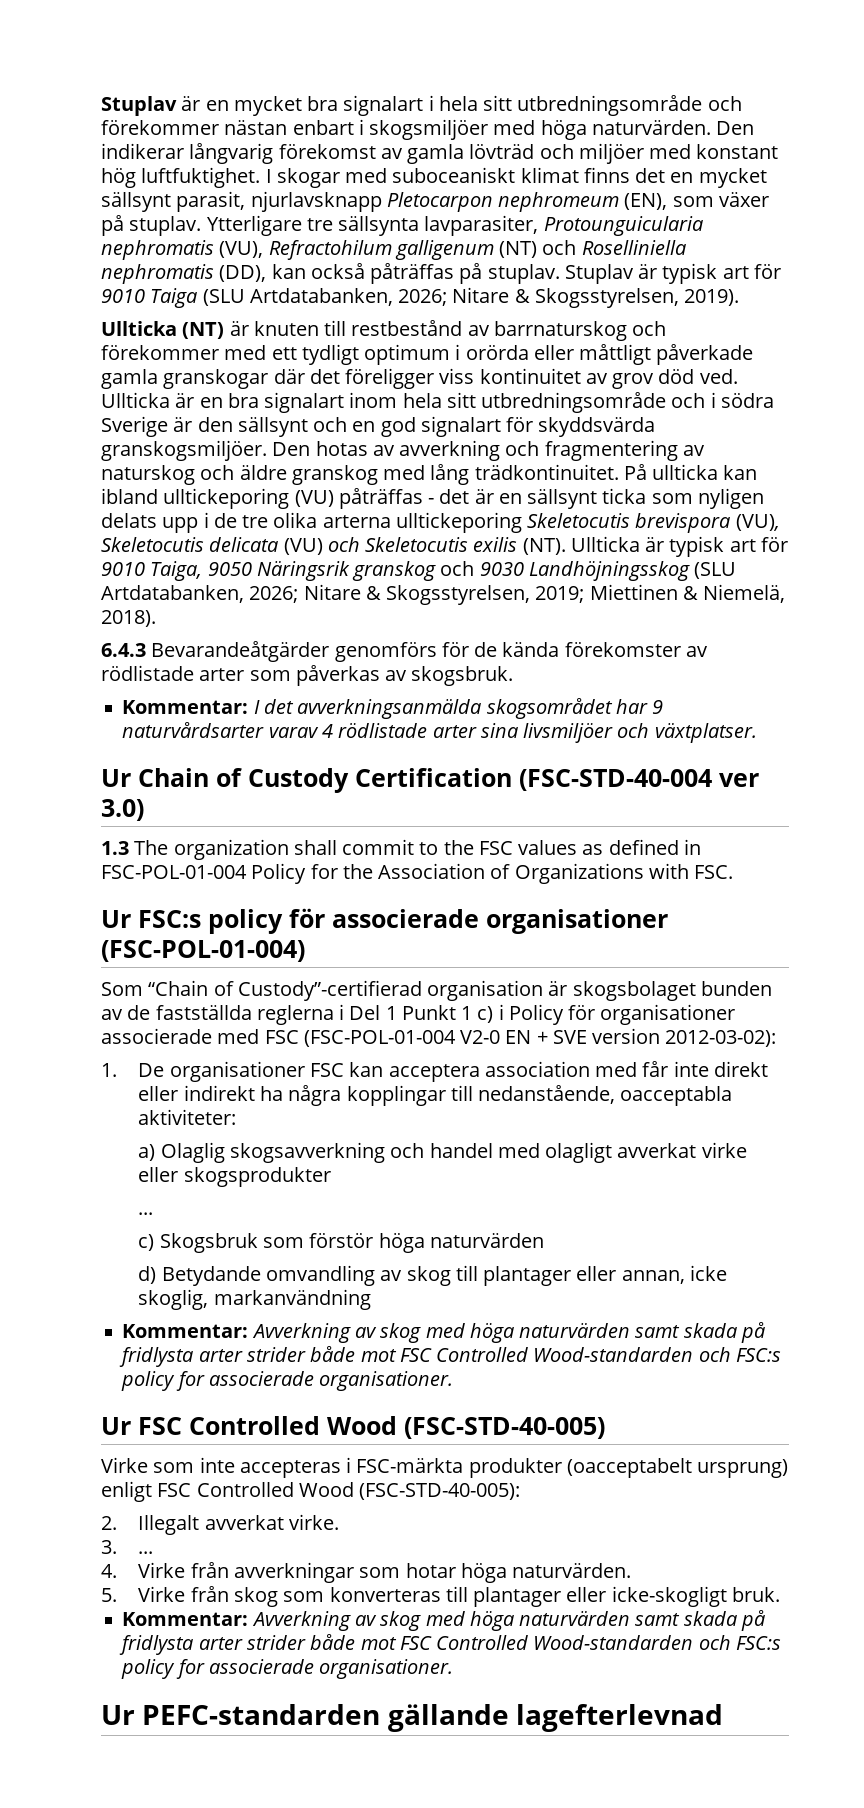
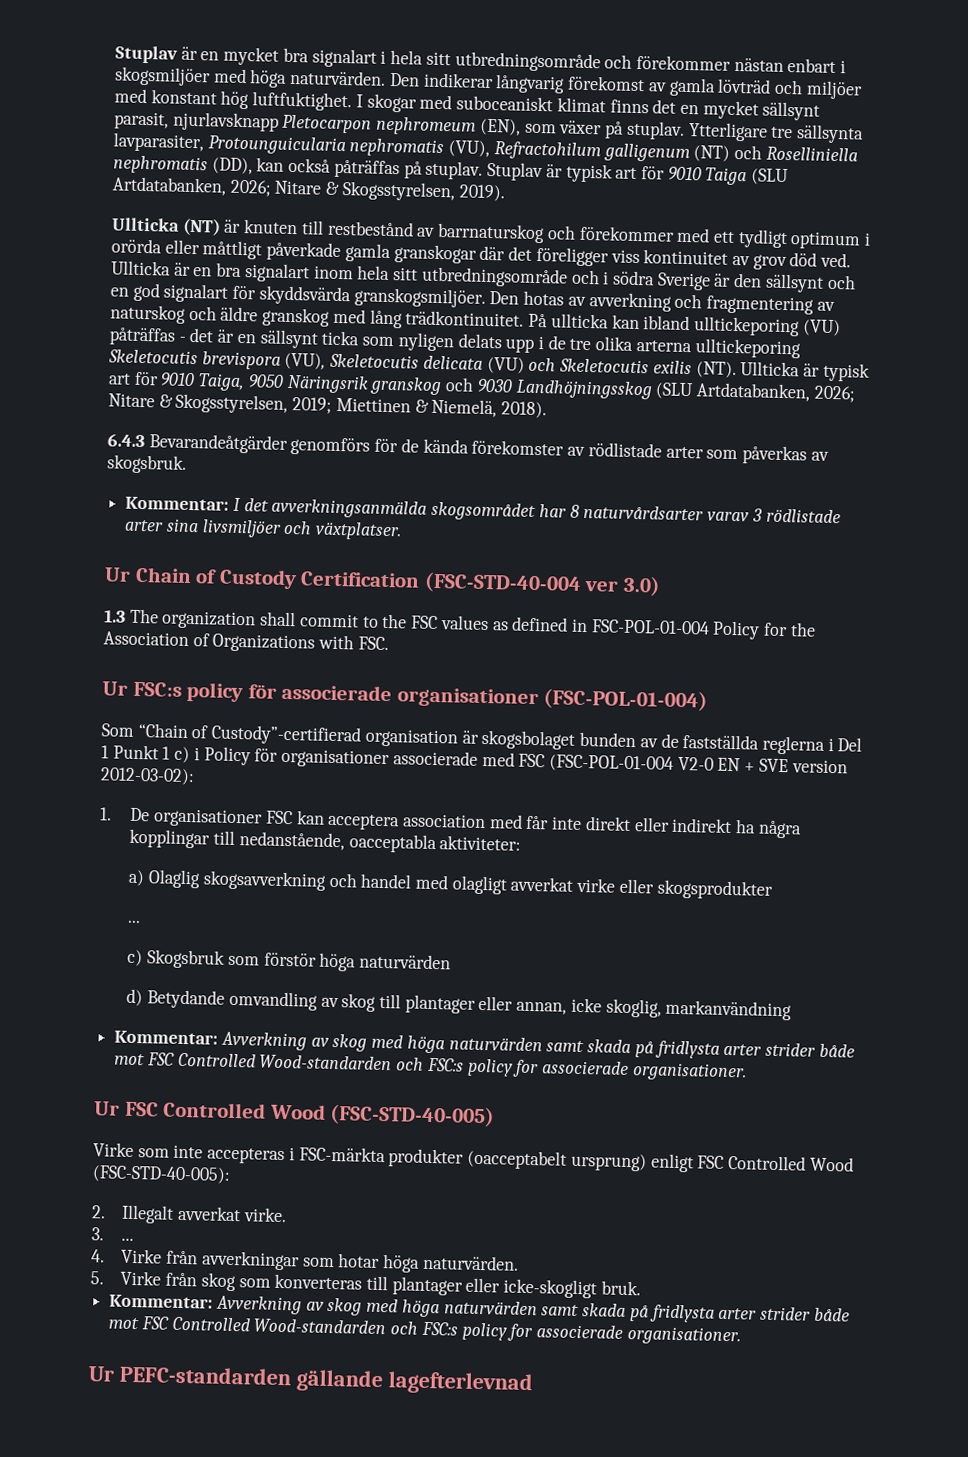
[652,700,664,714] 9 -> [569,504,580,518] 8
[321,724,333,738] 4 -> [751,508,763,522] 3

